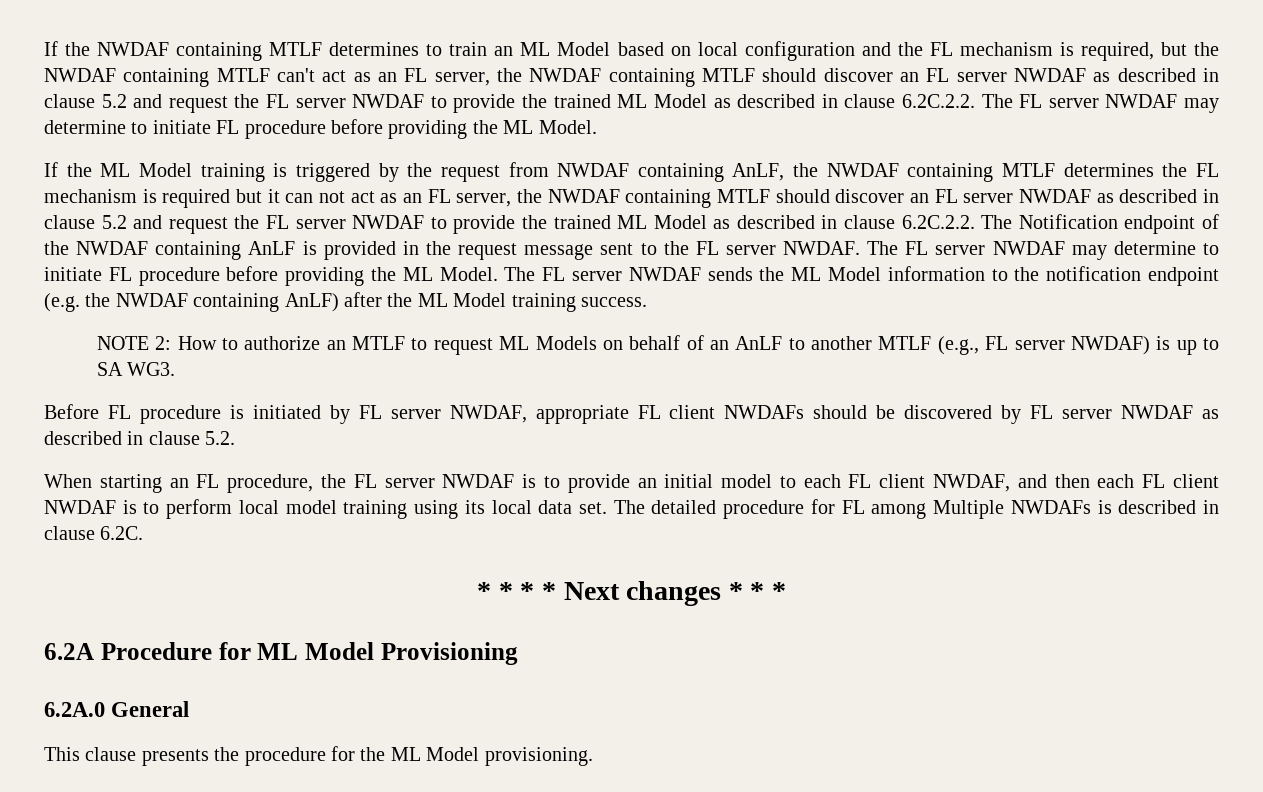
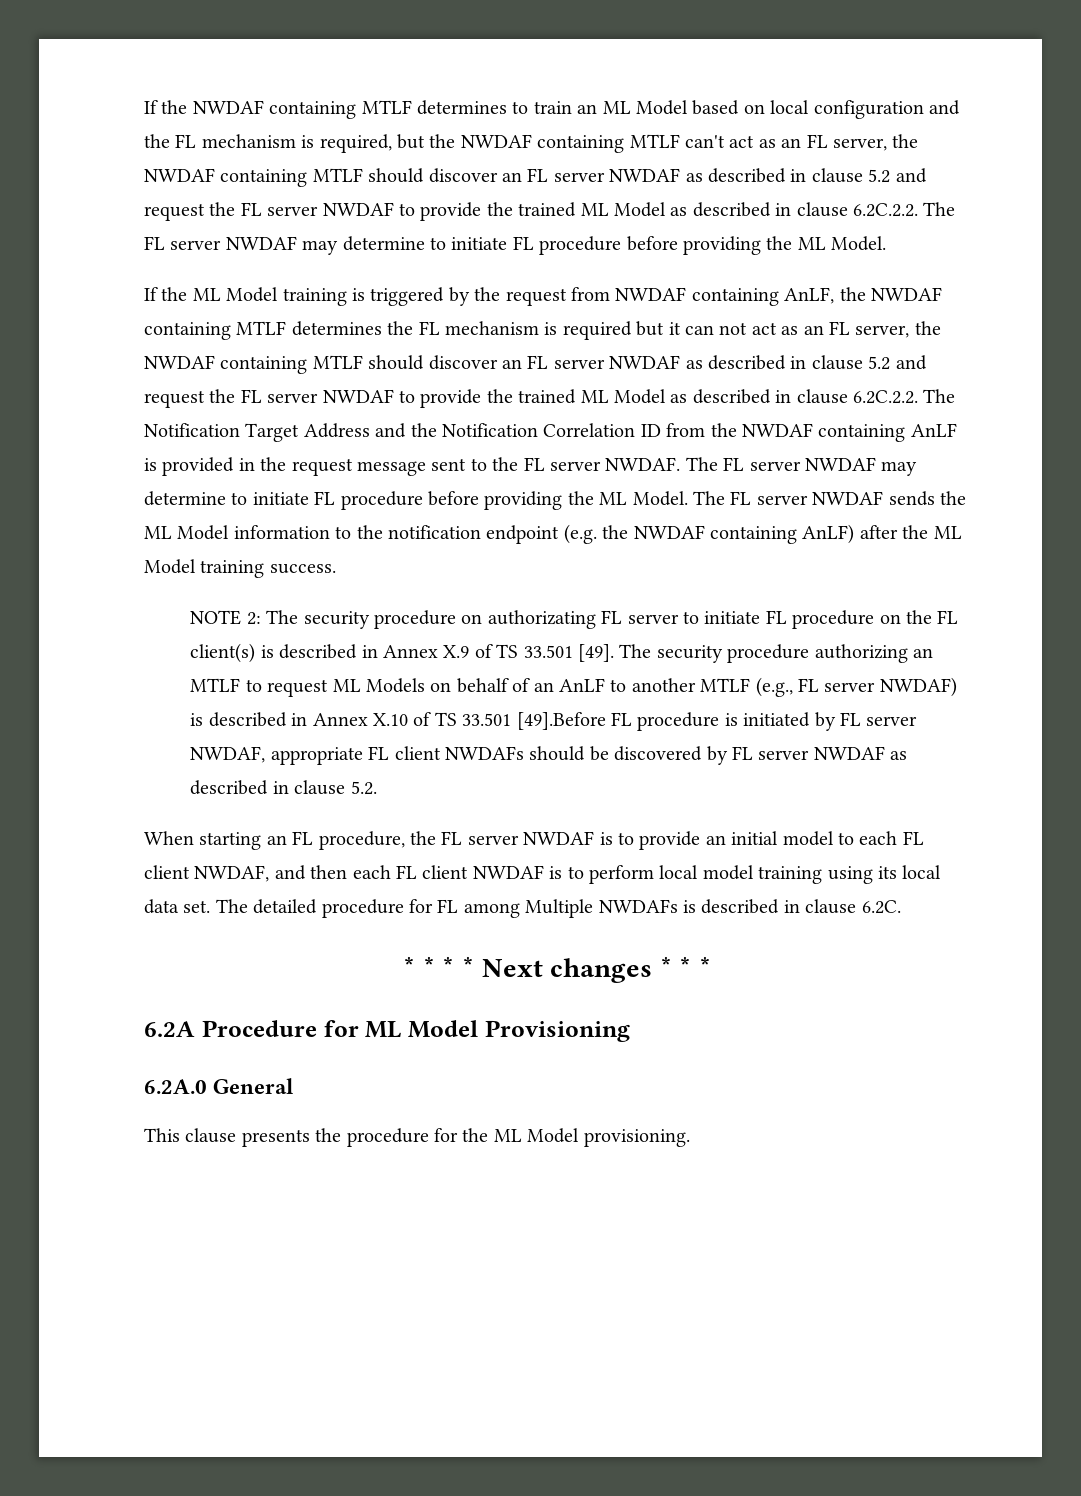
[1124,214,1220,234] endpoint of -> [245,423,706,442] Target Address and the Notification Correlation ID from
[177,336,321,350] How to authorize -> [266,610,959,629] [190,643,908,663] The security procedure on authorizating FL server to initiate FL procedure on the FL client(s) is described in Annex X.9 of TS 33.501 [49]. The security procedure authorizing
[1176,338,1220,355] [96,362,176,376] [44,404,99,419] up to SA WG3. // Before -> [208,712,606,730] described in Annex X.10 of TS 33.501 [49].Before

